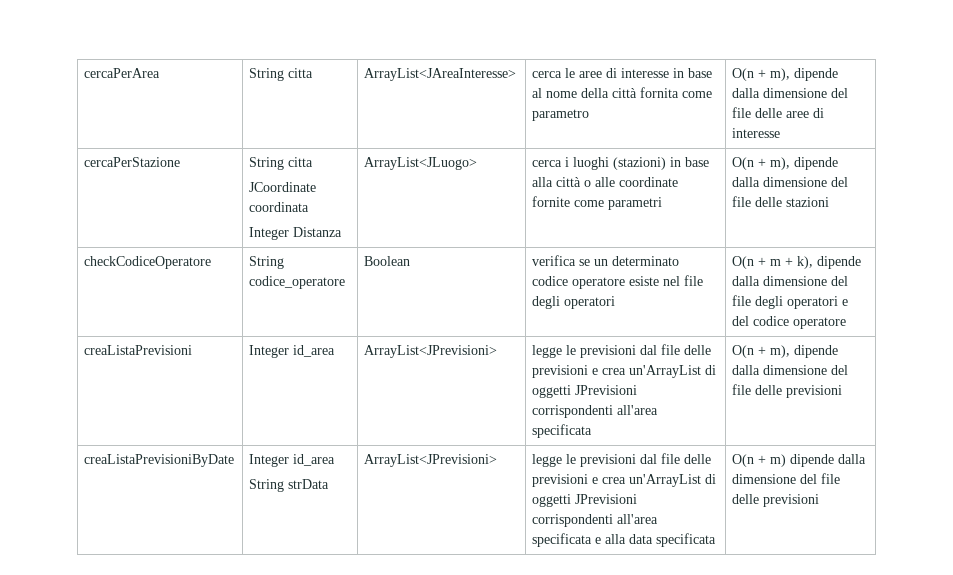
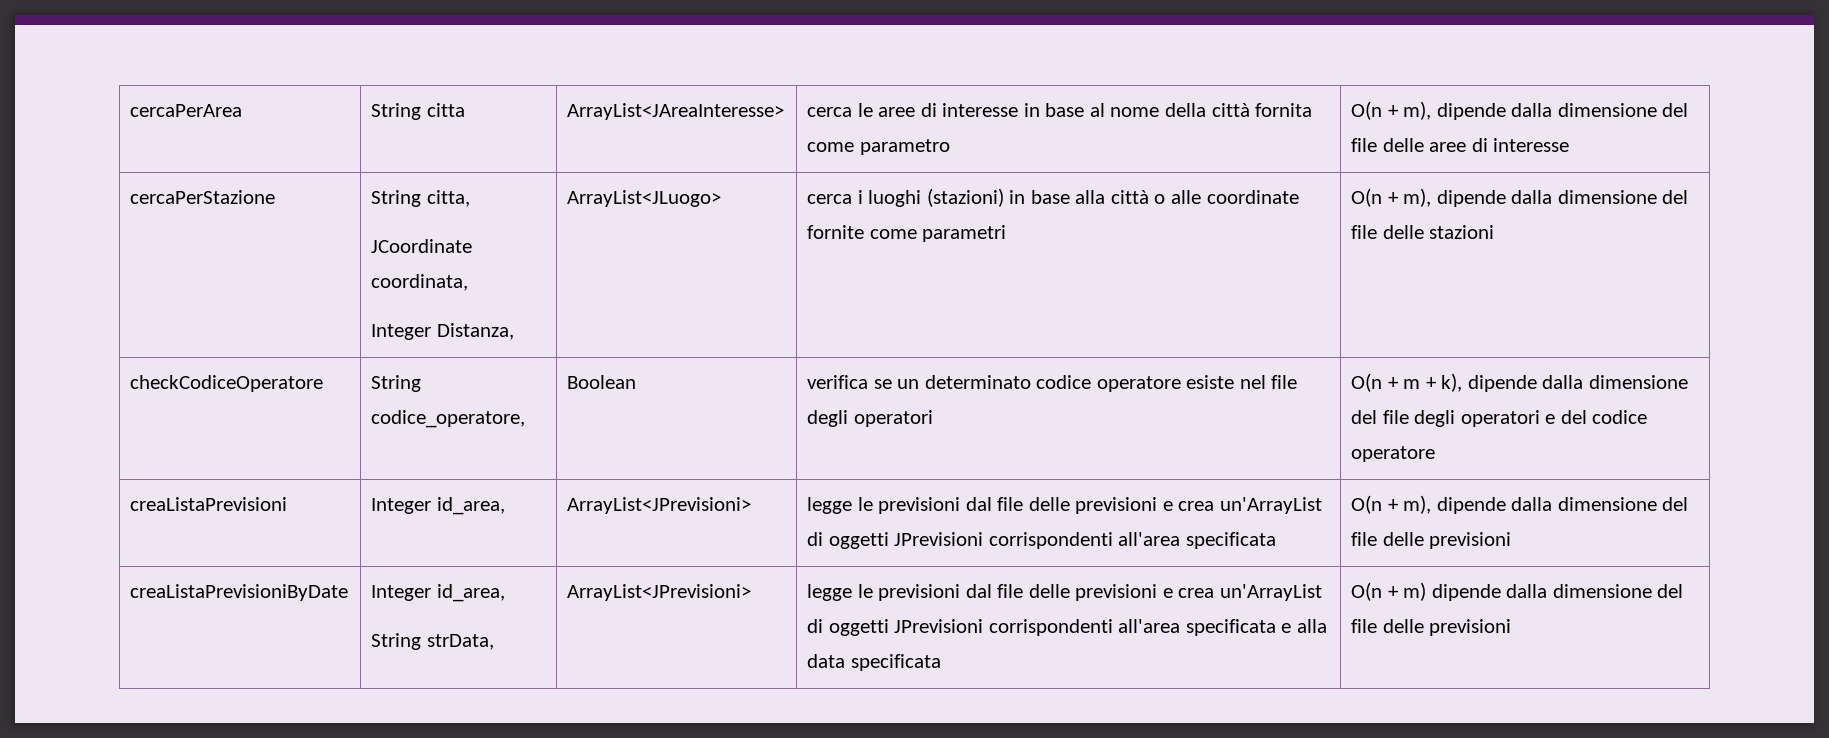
[288,157,314,167] citta -> [426,190,470,207] citta,
[249,202,310,212] [249,227,343,240] coordinata // Integer Distanza -> [371,274,469,291] [371,323,514,340] coordinata, // Integer Distanza,
[249,276,346,289] codice_operatore -> [371,410,526,428] codice_operatore,
[293,345,336,357] id_area -> [436,497,505,515] id_area,
[293,454,336,466] [249,479,330,492] id_area // String strData -> [436,584,505,602] [371,633,494,650] id_area, // String strData,

